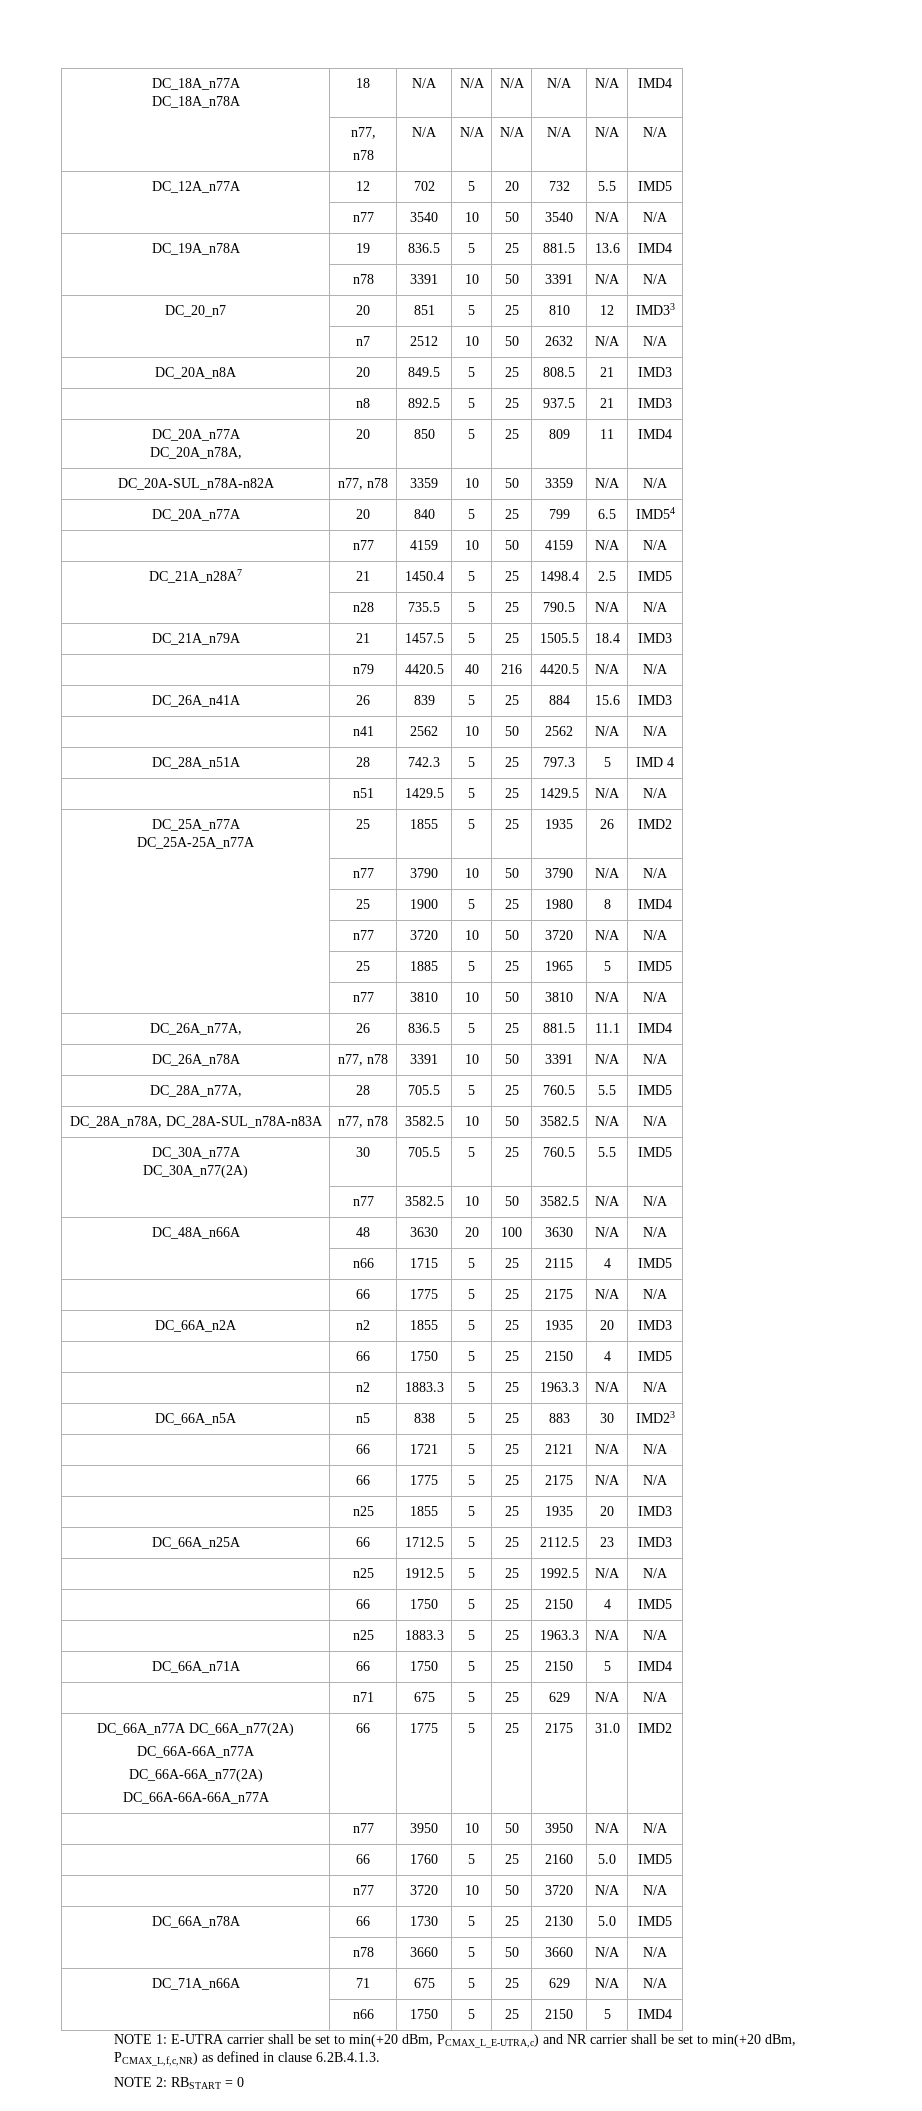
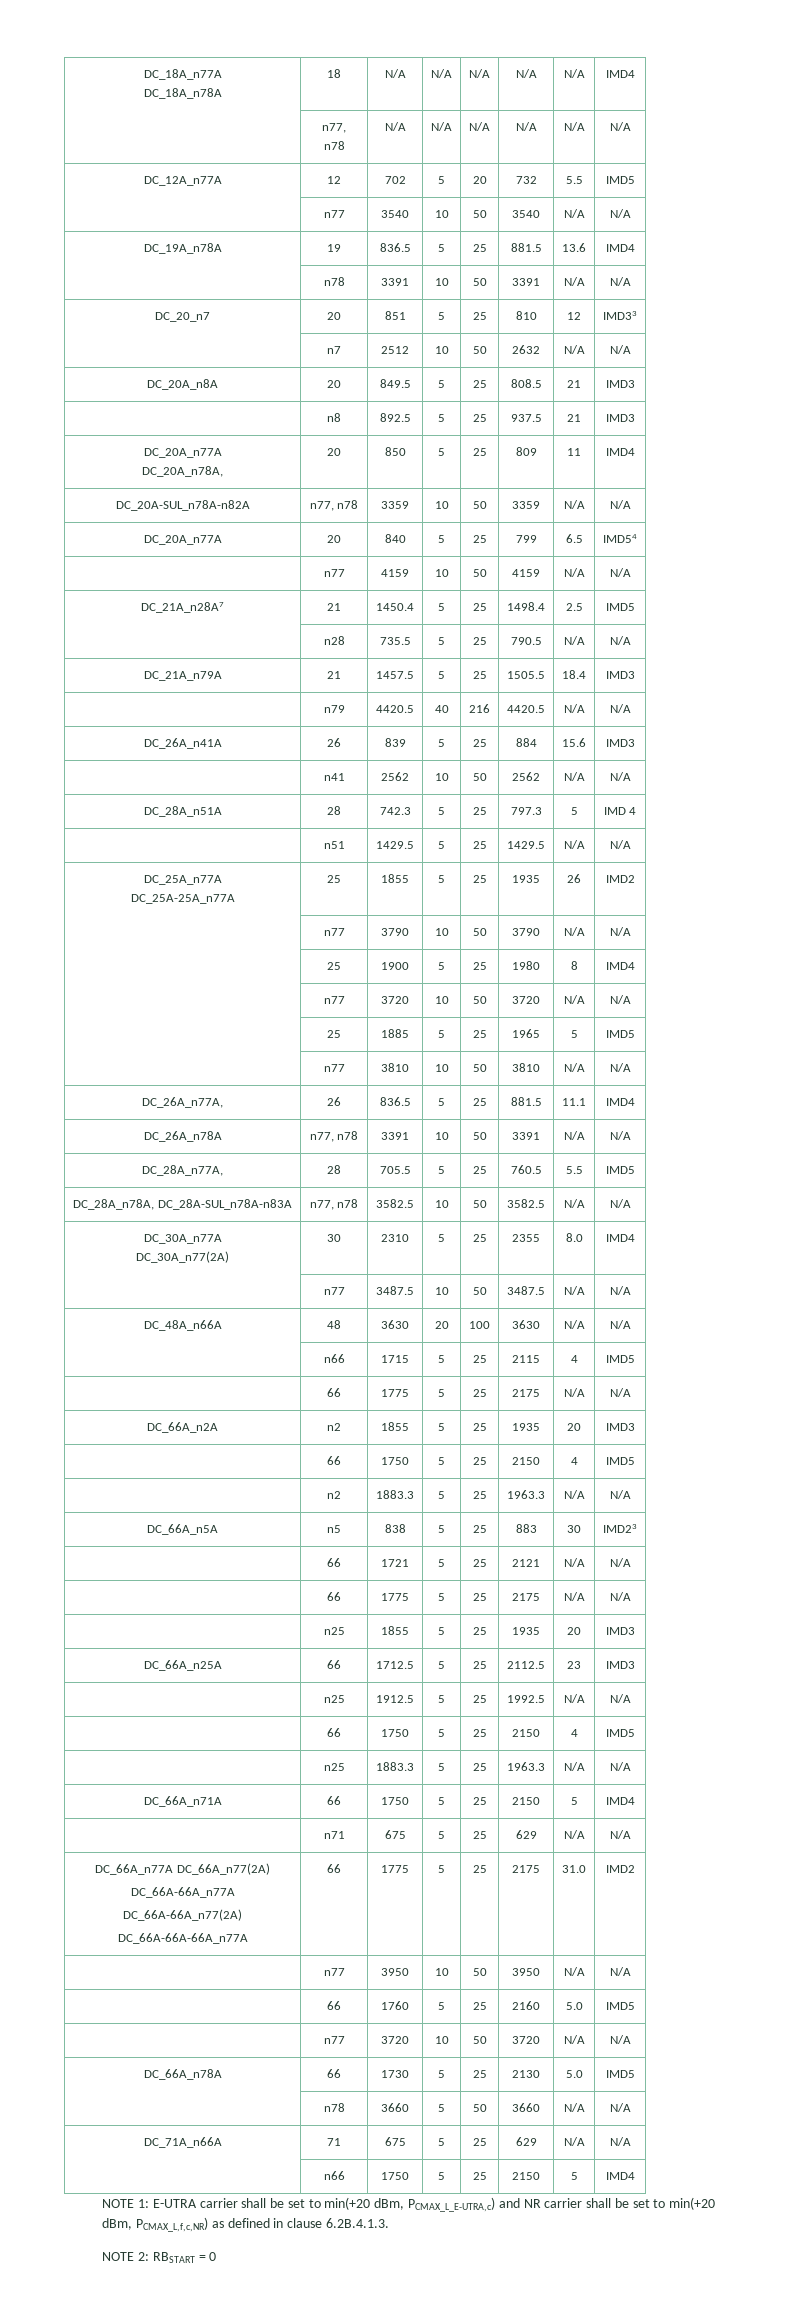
[408,1147,440,1157] [468,1147,475,1157] [504,1147,519,1157] [543,1147,575,1157] [598,1147,616,1157] [638,1147,672,1157] [352,1196,374,1206] [404,1196,444,1206] [464,1196,479,1206] [504,1196,519,1206] [539,1196,579,1206] 705.5 | 5 | 25 | 760.5 | 5.5 | IMD5 // | n77 | 3582.5 | 10 | 50 | 3582.5 -> [381,1234,409,1242] [438,1234,445,1242] [472,1234,487,1242] [512,1234,540,1242] [565,1233,583,1242] [605,1234,635,1242] [323,1287,345,1295] [376,1286,414,1295] [434,1287,449,1295] [472,1287,487,1295] [507,1286,545,1295] 2310 | 5 | 25 | 2355 | 8.0 | IMD4 // | n77 | 3487.5 | 10 | 50 | 3487.5

